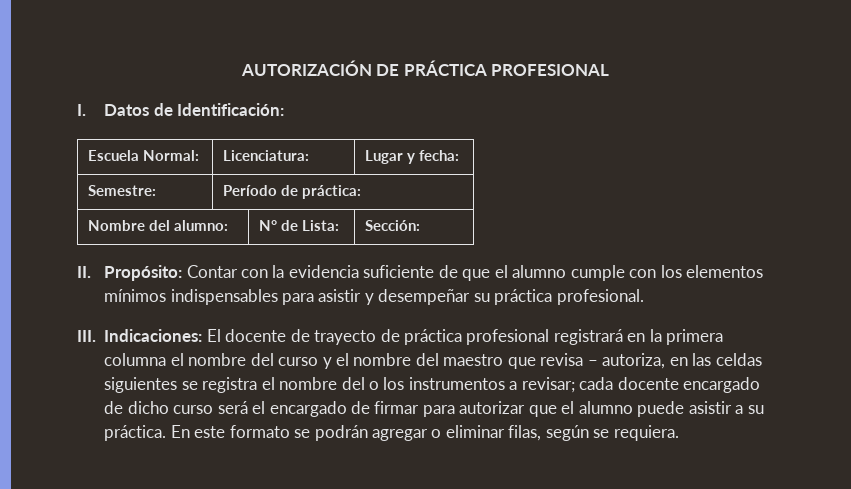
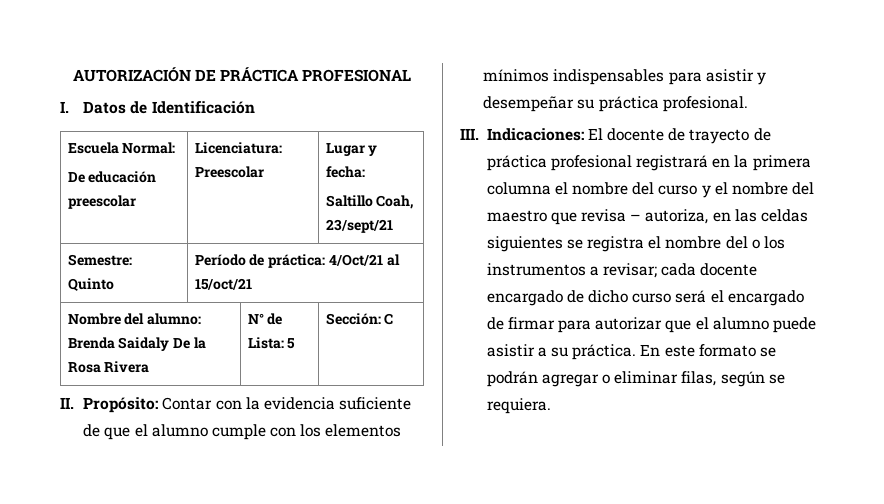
[177,103,285,116] Identificación: -> [151,101,255,114] Identificación
(199, 155) none -> [67,171,157,183] [67,195,136,209] // De educación preescolar
(309, 155) none -> [194,166,264,178] Preescolar
(460, 155) none -> [325,195,414,209] [325,219,393,233] // Saltillo Coah, 23/sept/21
(156, 190) none -> [67,278,114,291] Quinto
(362, 192) none -> [328,254,400,266] [194,278,252,290] 4/Oct/21 al 15/oct/21
(229, 225) none -> [67,337,206,351] [67,361,150,373] Brenda Saidaly De la Rosa Rivera
(340, 225) none -> [287,338,296,349] 5
(420, 225) none -> [384,313,394,325] C

